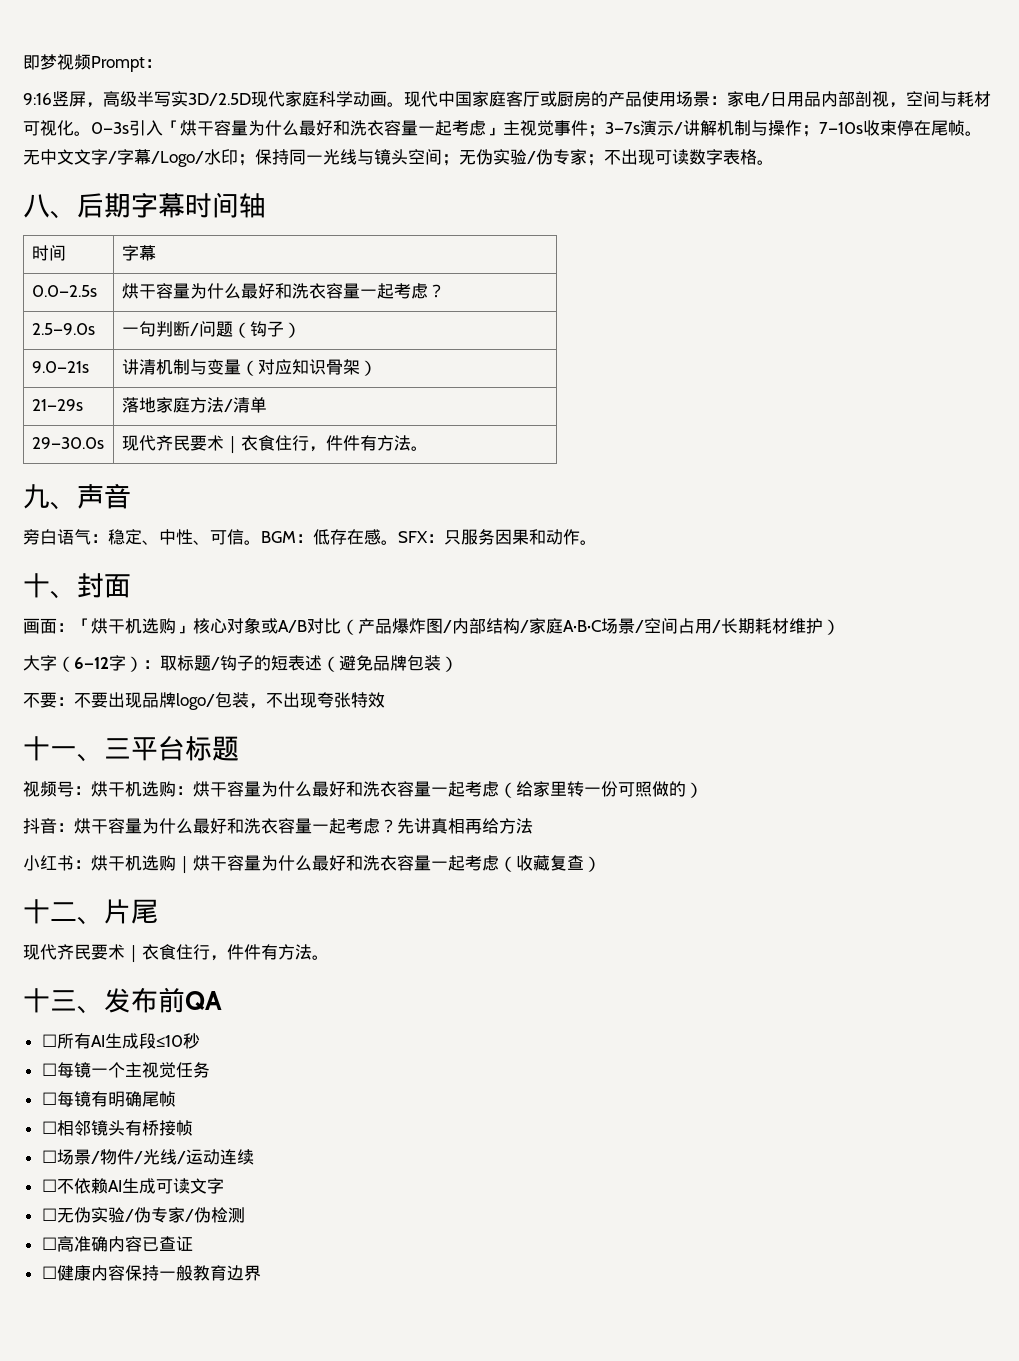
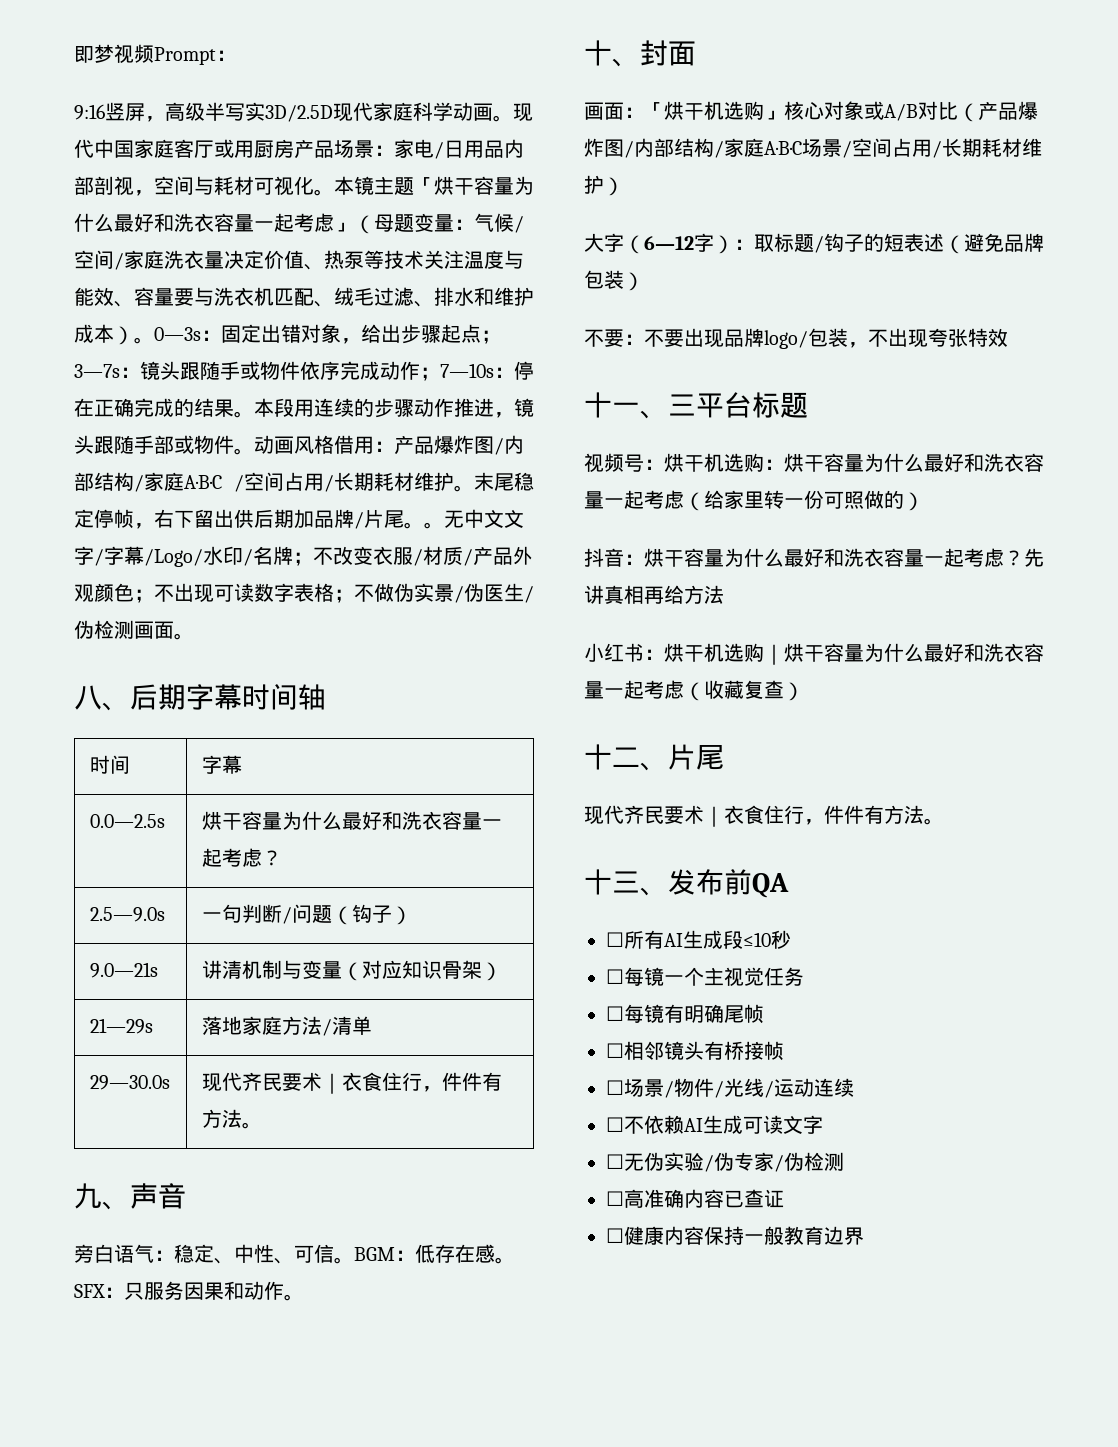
[557,91,676,107] 厨房的产品使用 -> [234,139,334,158] 用厨房产品
[91,120,163,136] 0—3s引入 -> [334,176,414,195] 本镜主题
[503,120,965,137] 主视觉事件；3—7s演示/讲解机制与操作；7—10s收束停在尾帧 -> [354,213,524,234] [74,250,524,270] [74,287,534,307] [74,324,501,345] [74,361,534,381] [74,398,534,418] [74,435,524,455] [74,472,534,492] [74,509,424,529] （母题变量：气候/空间/家庭洗衣量决定价值、热泵等技术关注温度与能效、容量要与洗衣机匹配、绒毛过滤、排水和维护成本）。0—3s：固定出错对象，给出步骤起点；3—7s：镜头跟随手或物件依序完成动作；7—10s：停在正确完成的结果。本段用连续的步骤动作推进，镜头跟随手部或物件。动画风格借用：产品爆炸图/内部结构/家庭A·B·C /空间占用/长期耗材维护。末尾稳定停帧，右下留出供后期加品牌/片尾。
[238,149,587,166] ；保持同一光线与镜头空间；无伪实验/伪专家 -> [243,546,533,566] [74,583,134,602] /名牌；不改变衣服/材质/产品外观颜色
(757, 157) none -> [334,583,534,603] [74,620,174,639] ；不做伪实景/伪医生/伪检测画面

